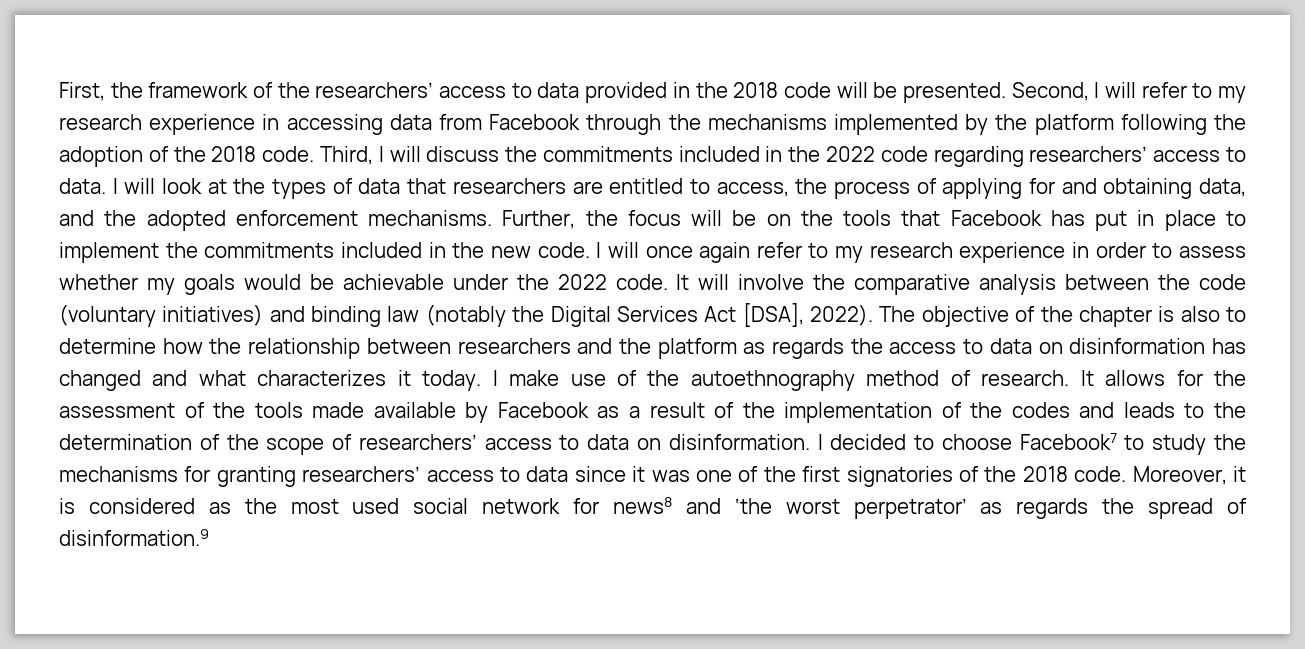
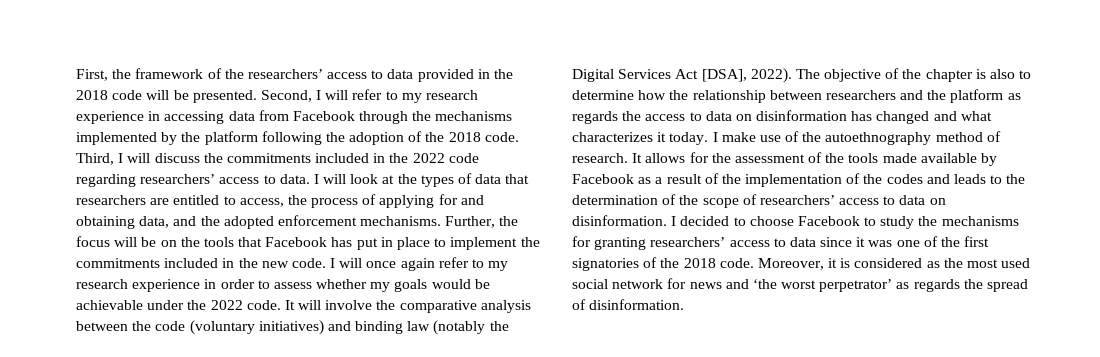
[1019,433,1117,450] Facebook7 -> [797,216,860,226] Facebook
[613,497,673,514] news8 -> [689,282,722,289] news
[59,529,209,546] disinformation.9 -> [589,299,685,310] disinformation.

